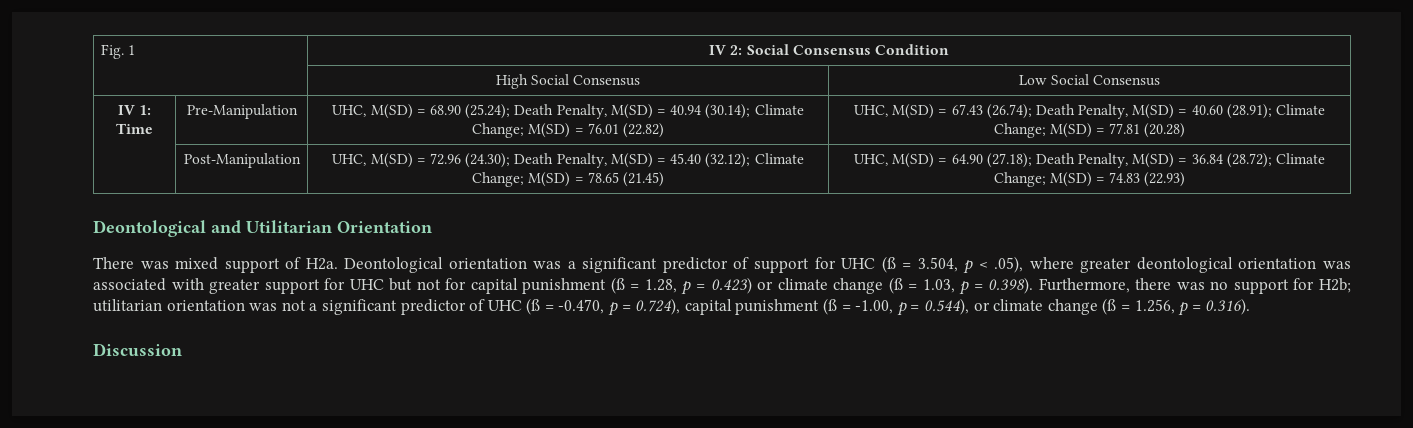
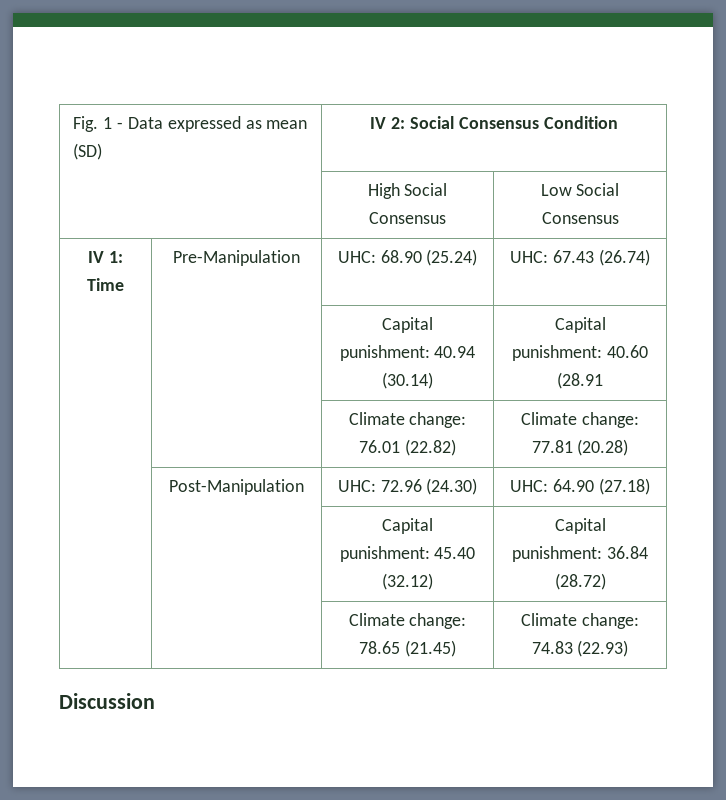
(135, 50) none -> [116,116,308,132] [73,143,103,160] - Data expressed as mean (SD)
[332,104,804,119] [472,123,664,138] [853,104,1326,119] [993,123,1186,138] [183,153,301,168] [332,153,804,168] [472,172,664,187] [853,153,1326,168] [993,172,1186,187] [93,220,432,237] [93,256,1351,274] [93,277,1351,295] [93,298,1251,316] UHC, M(SD) = 68.90 (25.24); Death Penalty, M(SD) = 40.94 (30.14); Climate Change; M(SD) = 76.01 (22.82) | UHC, M(SD) = 67.43 (26.74); Death Penalty, M(SD) = 40.60 (28.91); Climate Change; M(SD) = 77.81 (20.28) // | Post-Manipulation | UHC, M(SD) = 72.96 (24.30); Death Penalty, M(SD) = 45.40 (32.12); Climate Change; M(SD) = 78.65 (21.45) | UHC, M(SD) = 64.90 (27.18); Death Penalty, M(SD) = 36.84 (28.72); Climate Change; M(SD) = 74.83 (22.93) // Deontological and Utilitarian Orientation // There was mixed support of H2a. Deontological orientation was a significant predictor of support for UHC (ß = 3.504, p < .05), where greater deontological orientation was associated with greater support for UHC but not for capital punishment (ß = 1.28, p = 0.423) or climate change (ß = 1.03, p = 0.398). Furthermore, there was no support for H2b; utilitarian orientation was not a significant predictor of UHC (ß = -0.470, p = 0.724), capital punishment (ß = -1.00, p = 0.544), or climate change (ß = 1.256, p = 0.316). -> [337,249,478,266] [510,249,650,266] [382,317,433,333] [339,345,476,361] [382,372,433,389] [554,317,606,333] [512,345,648,361] [557,372,603,389] [348,412,467,428] [359,439,456,456] [521,412,639,428] [531,439,629,456] [169,479,304,495] [337,478,478,495] [510,478,650,495] [382,518,433,534] [339,546,476,562] [382,573,433,590] [554,518,606,534] [512,546,648,562] [554,573,606,590] [348,613,467,629] [359,640,456,657] [521,613,639,629] [531,640,629,657] UHC: 68.90 (25.24) | UHC: 67.43 (26.74) // | | Capital punishment: 40.94 (30.14) | Capital punishment: 40.60 (28.91 // | | Climate change: 76.01 (22.82) | Climate change: 77.81 (20.28) // | Post-Manipulation | UHC: 72.96 (24.30) | UHC: 64.90 (27.18) // | | Capital punishment: 45.40 (32.12) | Capital punishment: 36.84 (28.72) // | | Climate change: 78.65 (21.45) | Climate change: 74.83 (22.93)

